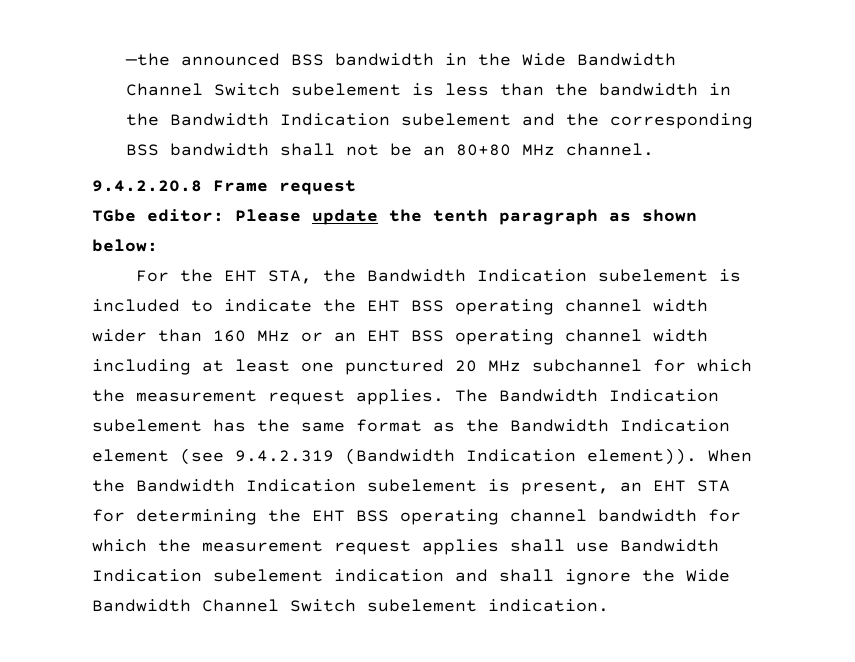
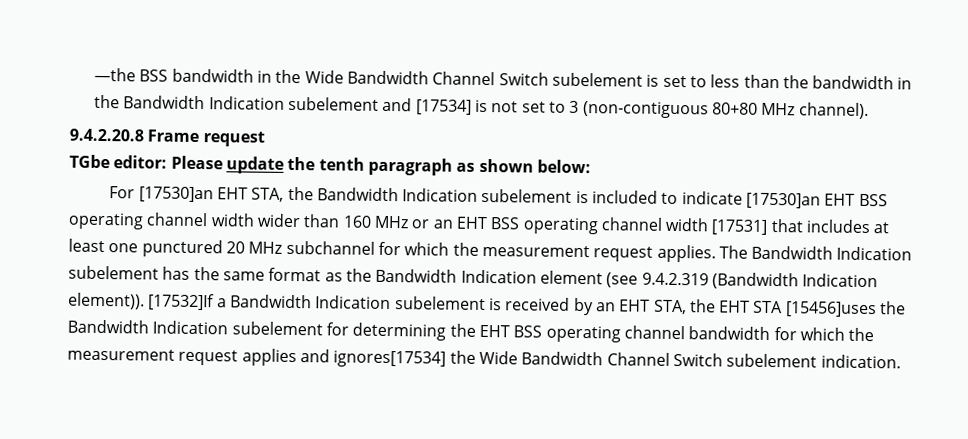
[181,53,281,66] announced -> (137, 74) none
(435, 89) none -> [662,75,707,88] set to
[566,113,754,129] [126,143,446,156] the corresponding BSS bandwidth shall not be an -> [415,99,709,119] [17534] is not set to 3 (non-contiguous
[566,143,655,156] channel. -> [798,102,869,120] channel).
[180,269,214,282] the -> [138,186,214,203] [17530]an
[323,299,356,312] the -> [746,192,822,209] [17530]an
[92,359,191,375] including -> [711,219,872,235] [17531] that includes
[708,449,752,462] [92,479,730,495] When the Bandwidth Indication subelement is present, an EHT STA -> [148,293,907,318] [67,319,323,336] [17532]If a Bandwidth Indication subelement is received by an EHT STA, the EHT STA [15456]uses the Bandwidth Indication subelement
[510,539,719,552] [92,569,631,585] shall use Bandwidth Indication subelement indication and shall ignore -> [299,349,447,368] and ignores[17534]

